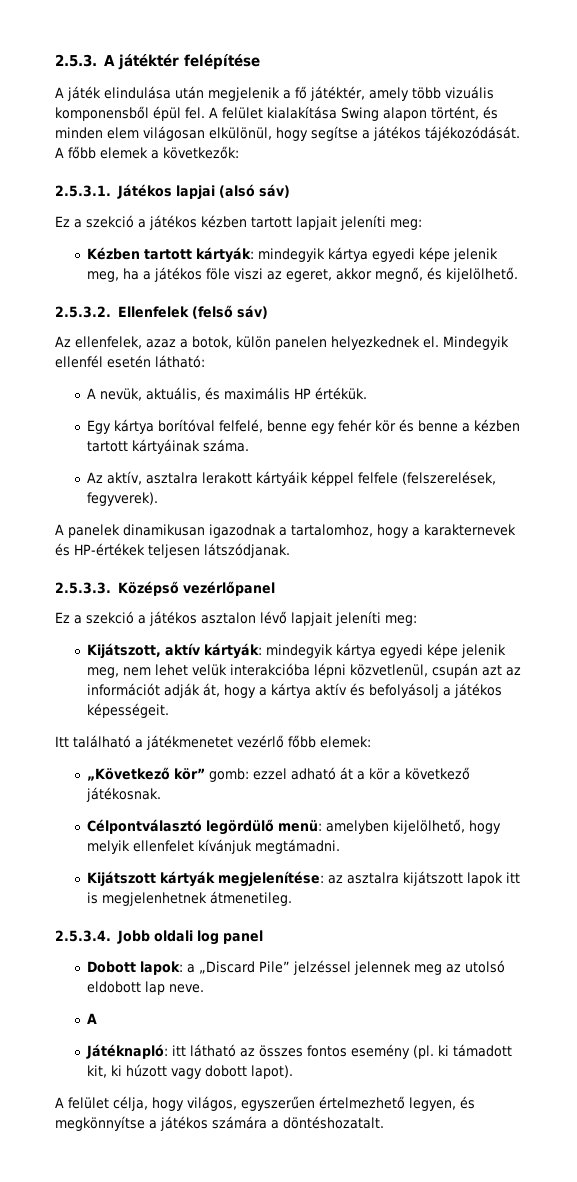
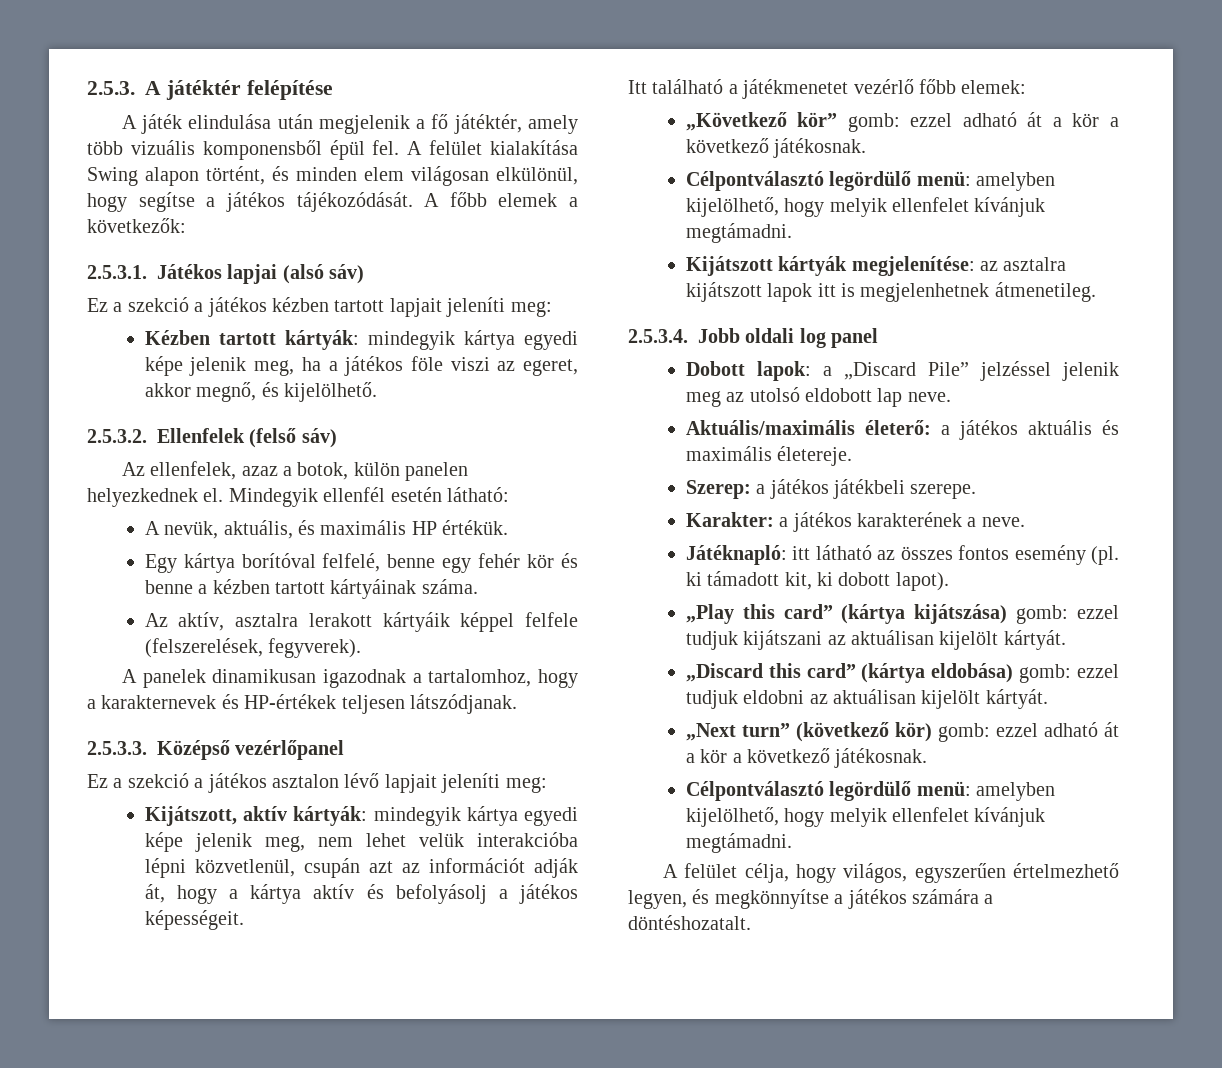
[354,961,412,975] jelennek -> [1062,362,1119,381] jelenik
[87,1013,98,1024] A -> [685,420,1119,440] [685,446,853,466] [685,479,977,499] [685,512,1025,532] Aktuális/maximális életerő: a játékos aktuális és maximális életereje. // Szerep: a játékos játékbeli szerepe. // Karakter: a játékos karakterének a neve.
[126,1064,203,1079] húzott vagy -> (833, 579) none
(294, 1072) none -> [685,604,1119,624] [685,630,1066,650] [685,663,1119,683] [685,689,1048,709] [685,722,1119,742] [685,748,928,768] [685,781,1055,801] [685,807,1046,827] [685,833,792,853] // „Play this card” (kártya kijátszása) gomb: ezzel tudjuk kijátszani az aktuálisan kijelölt kártyát. // „Discard this card” (kártya eldobása) gomb: ezzel tudjuk eldobni az aktuálisan kijelölt kártyát. // „Next turn” (következő kör) gomb: ezzel adható át a kör a következő játékosnak. // Célpontválasztó legördülő menü: amelyben kijelölhető, hogy melyik ellenfelet kívánjuk megtámadni.

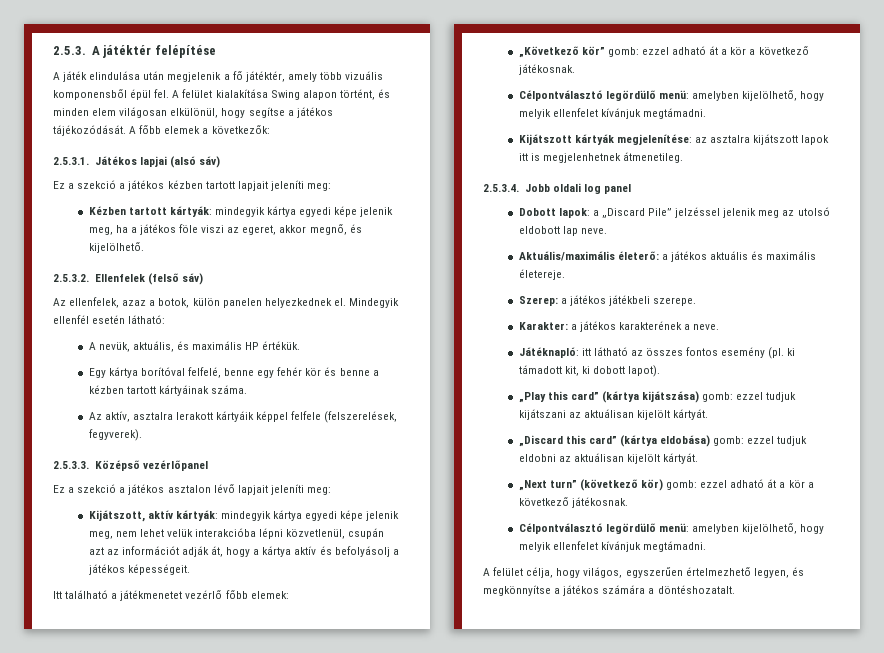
[121,669,578,688] [87,694,517,714] // A panelek dinamikusan igazodnak a tartalomhoz, hogy a karakternevek és HP-értékek teljesen látszódjanak. -> (142, 435) none

